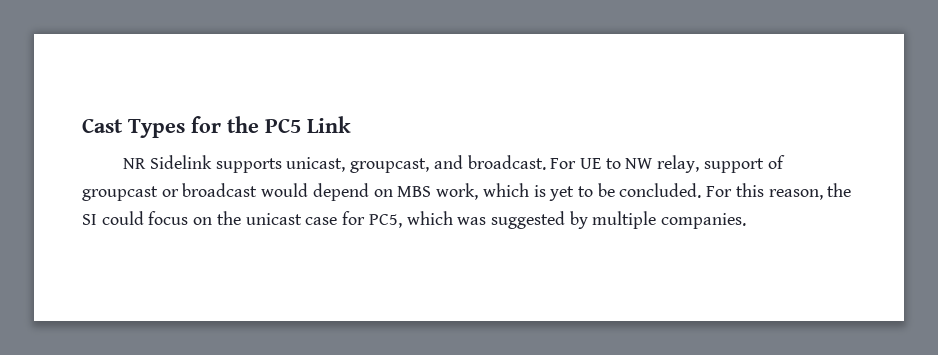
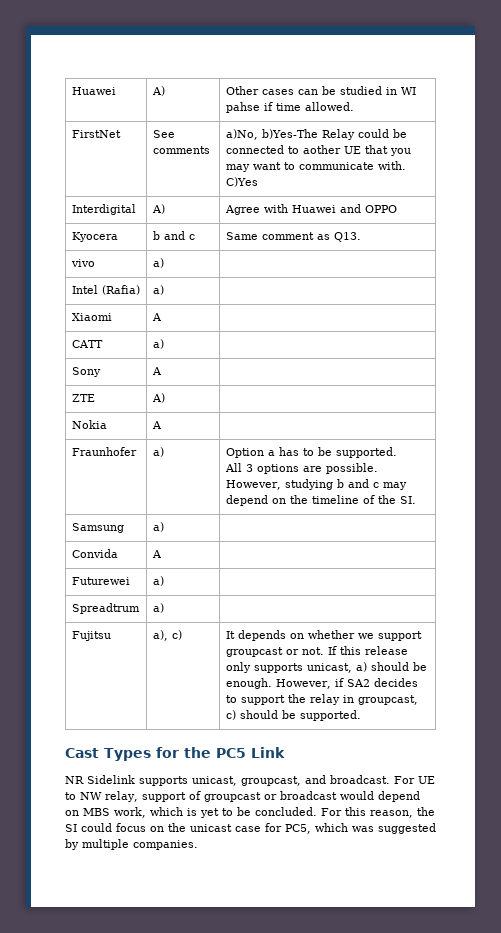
(82, 125) none -> [71,87,116,95] [151,86,165,96] [225,86,416,95] [225,102,354,113] [71,130,121,138] [152,130,175,138] [152,146,210,154] [225,129,407,140] [225,145,411,156] [225,161,406,172] [225,177,258,187] [71,204,136,215] [151,204,165,214] [224,204,397,215] [71,232,118,242] [152,231,195,240] [225,232,361,242] [70,259,95,267] [152,258,164,268] [71,285,140,295] [152,285,164,295] [71,313,112,321] [151,313,162,321] [71,340,103,348] [152,339,164,349] [71,367,101,377] [151,367,162,375] [71,394,95,402] [151,393,165,403] [71,420,107,429] [151,421,162,429] [71,447,137,456] [152,447,164,457] [225,447,397,458] [224,463,378,474] [225,479,407,490] [225,495,416,506] [71,523,124,533] [152,522,164,532] [71,549,118,558] [151,550,162,558] [71,577,130,585] [152,576,164,586] [71,603,140,614] [152,603,164,613] [71,631,111,641] [152,630,182,641] [225,630,422,641] [225,646,408,657] [225,662,427,673] [225,678,418,689] [225,694,418,705] [225,710,361,721] Huawei | A) | Other cases can be studied in WI pahse if time allowed. // FirstNet | See comments | a)No, b)Yes-The Relay could be connected to aother UE that you may want to communicate with. C)Yes // Interdigital | A) | Agree with Huawei and OPPO // Kyocera | b and c | Same comment as Q13. // vivo | a) | // Intel (Rafia) | a) | // Xiaomi | A | // CATT | a) | // Sony | A | // ZTE | A) | // Nokia | A | // Fraunhofer | a) | Option a has to be supported. // All 3 options are possible. However, studying b and c may depend on the timeline of the SI. // Samsung | a) | // Convida | A | // Futurewei | a) | // Spreadtrum | a) | // Fujitsu | a), c) | It depends on whether we support groupcast or not. If this release only supports unicast, a) should be enough. However, if SA2 decides to support the relay in groupcast, c) should be supported. //

